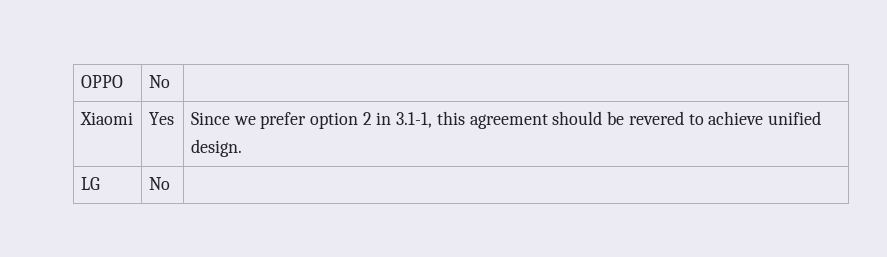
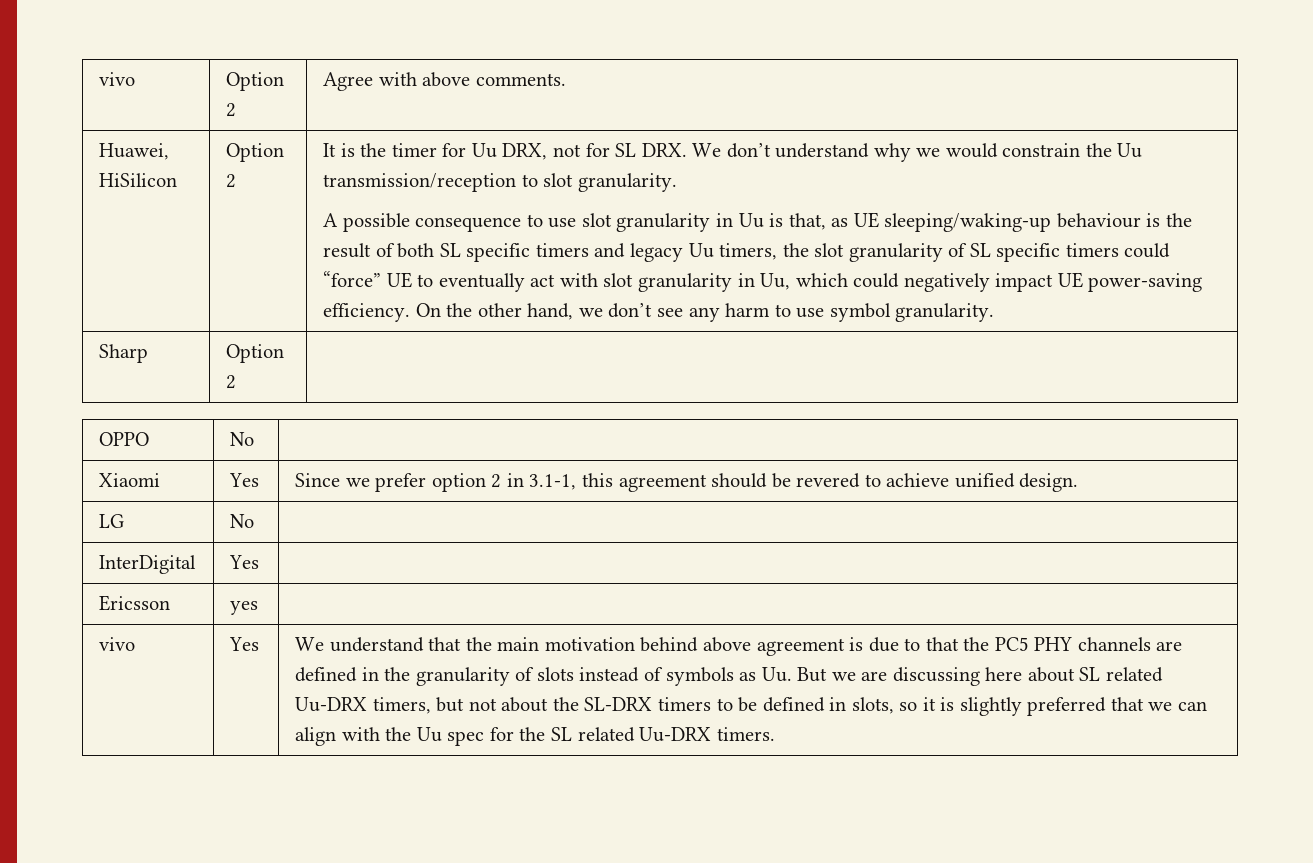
(80, 81) none -> [99,72,136,86] [226,72,285,91] [226,103,237,117] [323,72,566,91] [99,143,170,160] [99,173,178,187] [226,143,285,162] [226,174,237,188] [323,143,1143,162] [323,173,677,192] [323,212,1192,232] [323,243,1171,262] [323,271,1203,292] [323,303,995,322] [99,344,149,363] [226,344,285,363] [226,375,237,389] vivo | Option 2 | Agree with above comments. // Huawei, HiSilicon | Option 2 | It is the timer for Uu DRX, not for SL DRX. We don’t understand why we would constrain the Uu transmission/reception to slot granularity. // A possible consequence to use slot granularity in Uu is that, as UE sleeping/waking-up behaviour is the result of both SL specific timers and legacy Uu timers, the slot granularity of SL specific timers could “force” UE to eventually act with slot granularity in Uu, which could negatively impact UE power-saving efficiency. On the other hand, we don’t see any harm to use symbol granularity. // Sharp | Option 2 | //
(170, 183) none -> [99,555,197,574] [229,555,260,569] [99,595,171,611] [230,601,259,615] [99,637,136,651] [229,637,260,651] [295,637,1183,656] [295,667,1163,686] [295,697,1207,716] [295,727,775,746] // InterDigital | Yes | // Ericsson | yes | // vivo | Yes | We understand that the main motivation behind above agreement is due to that the PC5 PHY channels are defined in the granularity of slots instead of symbols as Uu. But we are discussing here about SL related Uu-DRX timers, but not about the SL-DRX timers to be defined in slots, so it is slightly preferred that we can align with the Uu spec for the SL related Uu-DRX timers.

